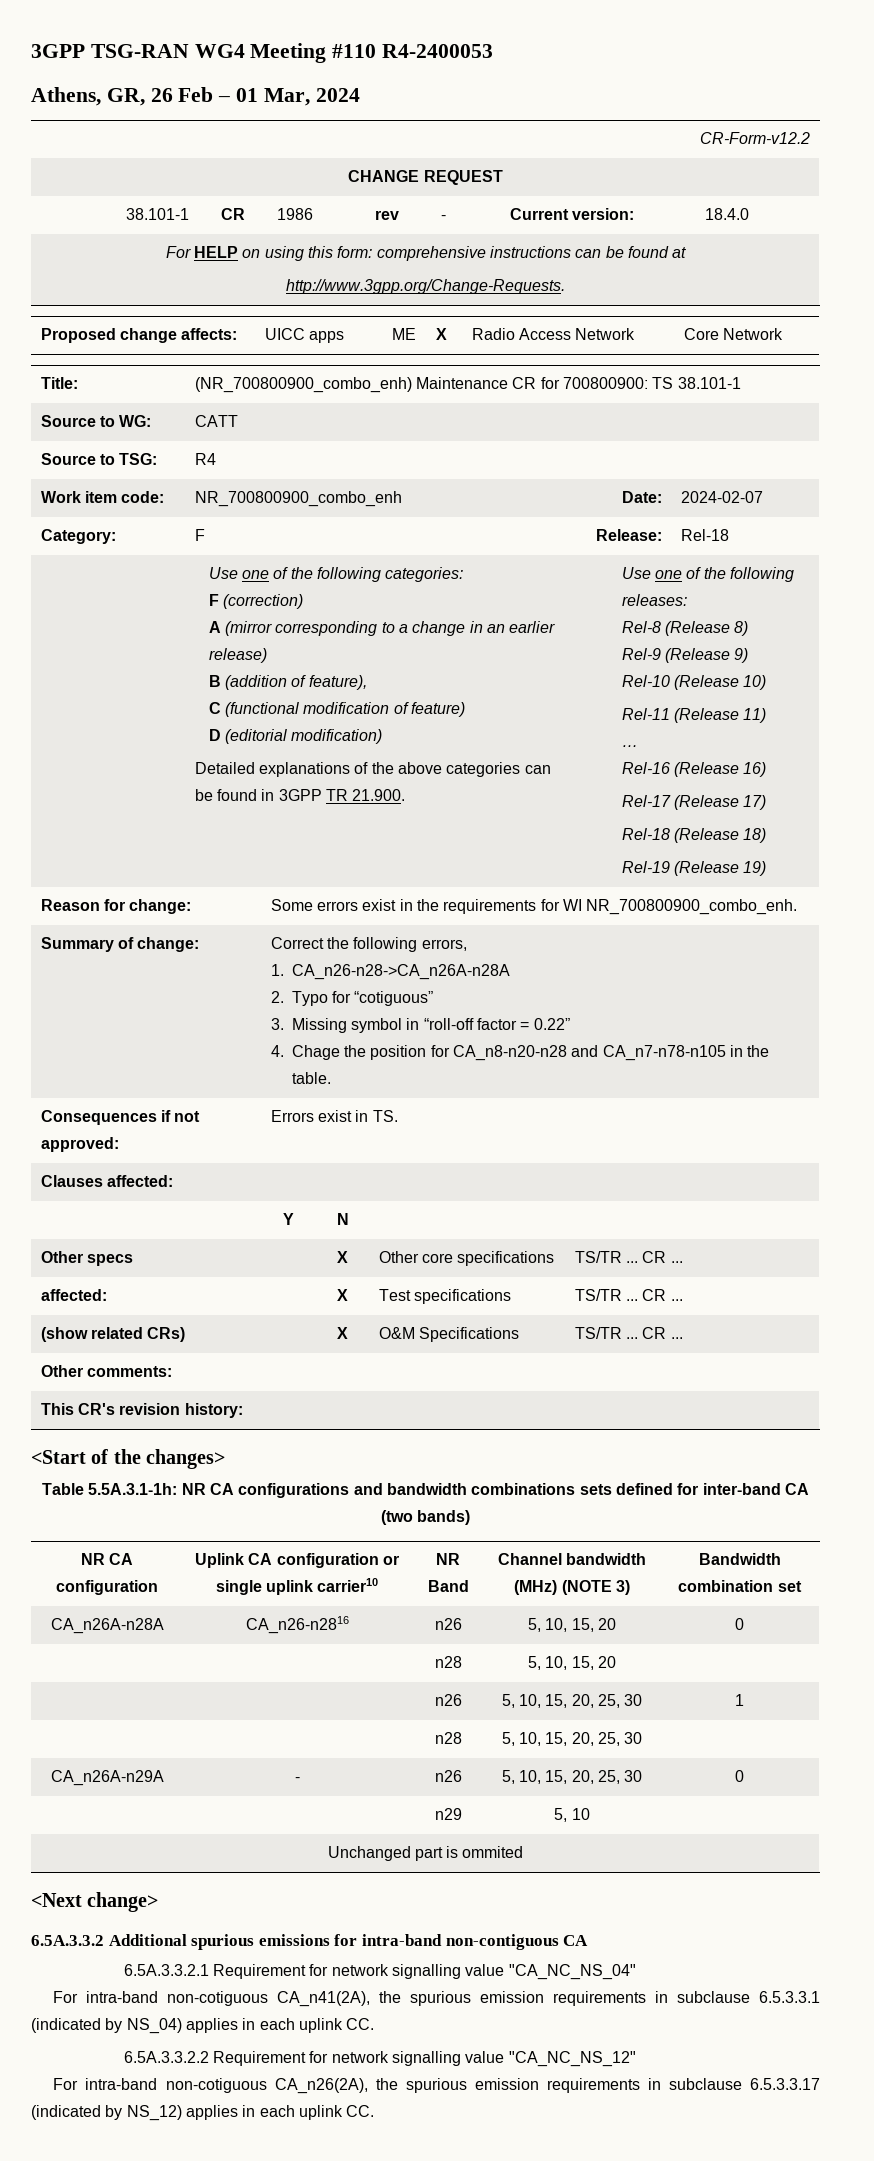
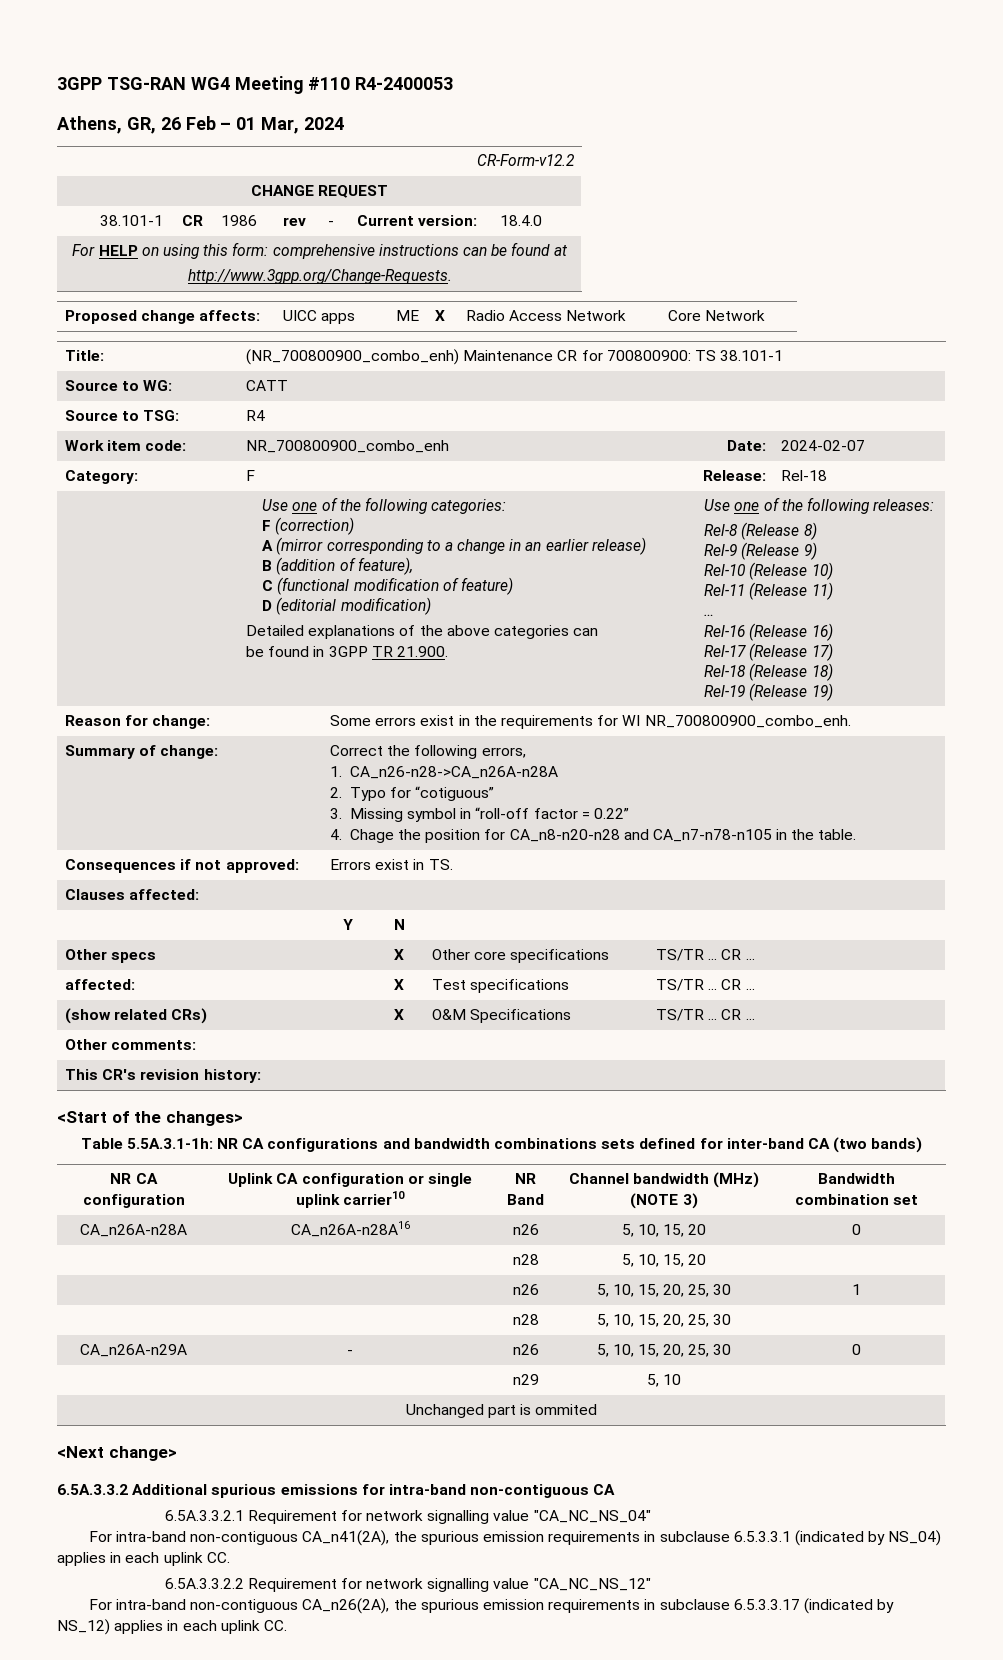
[245,1616,349,1634] CA_n26-n2816 -> [290,1221,410,1237] CA_n26A-n28A16
[167,1991,269,2006] non-cotiguous -> [190,1531,299,1545] non-contiguous
[165,2078,267,2093] non-cotiguous -> [190,1599,299,1613] non-contiguous

